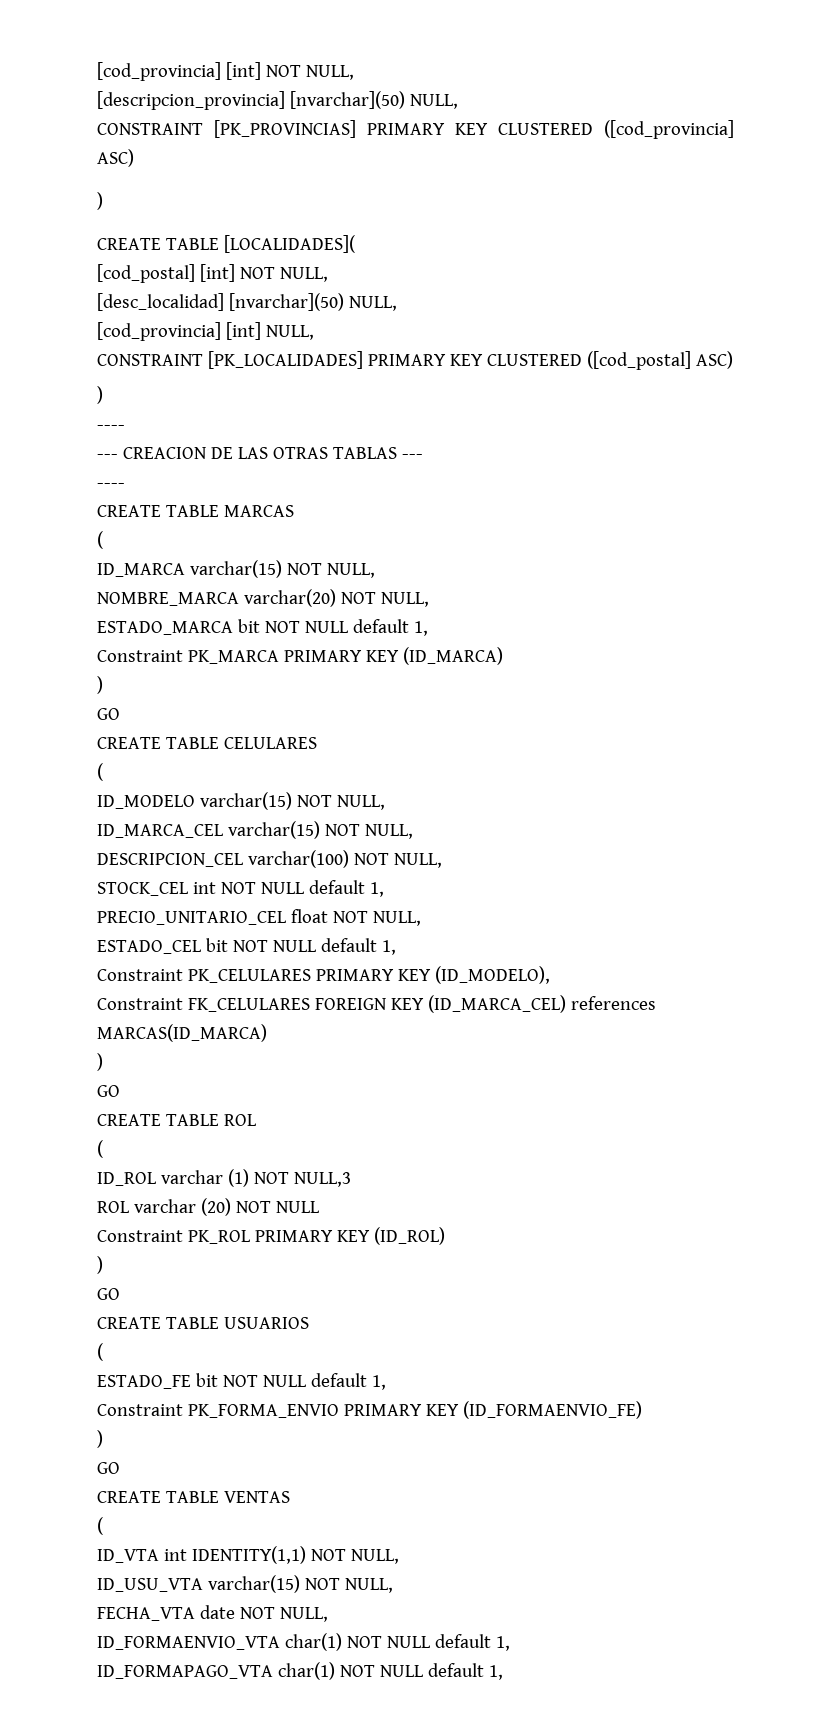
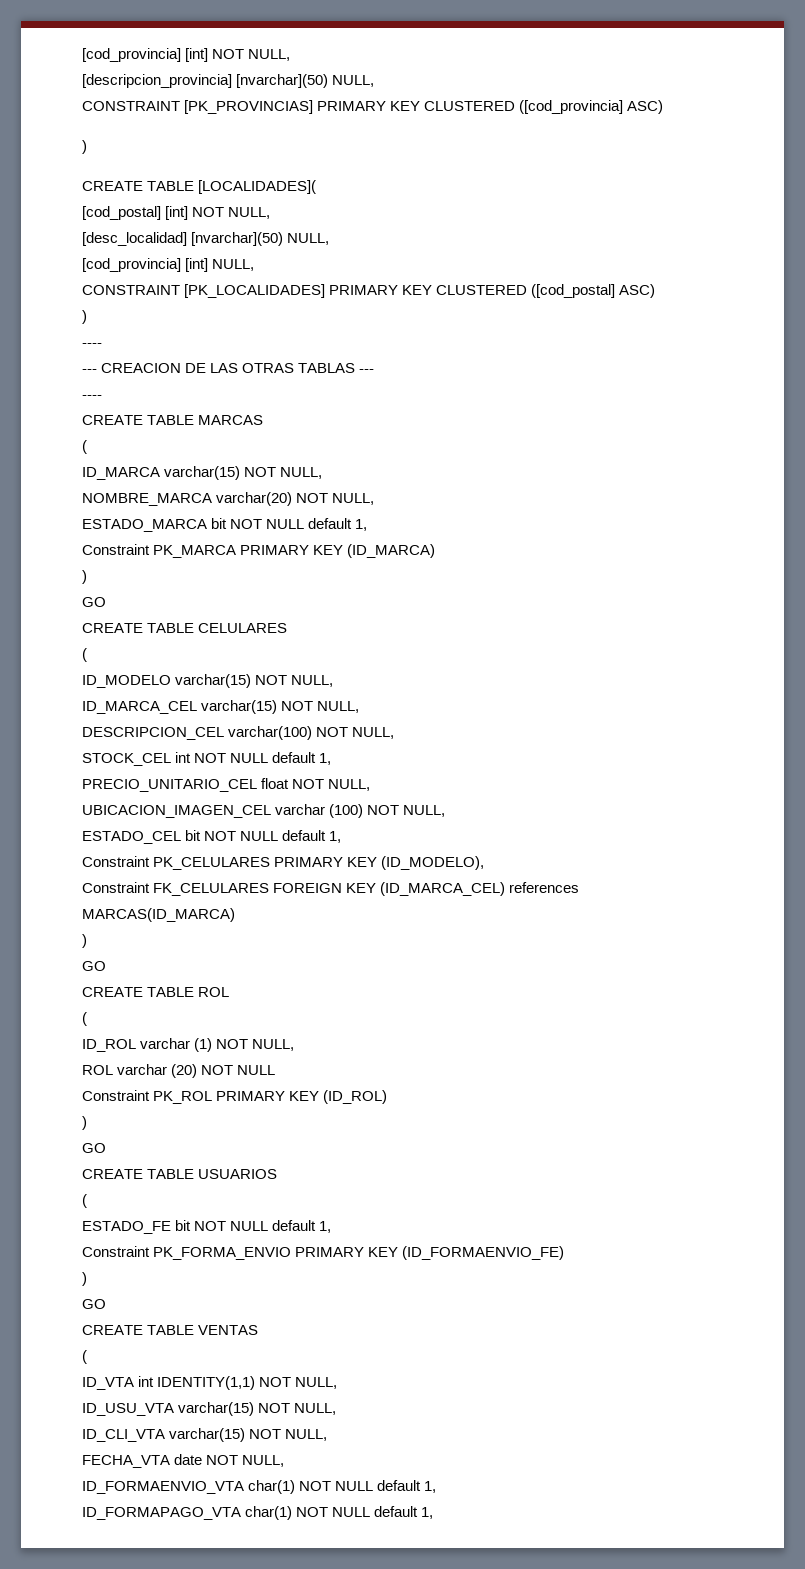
(421, 918) none -> [82,804,446,818] // UBICACION_IMAGEN_CEL varchar (100) NOT NULL,
[293,1172,351,1187] NULL,3 -> [252,1039,295,1051] NULL,
(393, 1585) none -> [82,1428,328,1442] // ID_CLI_VTA varchar(15) NOT NULL,

